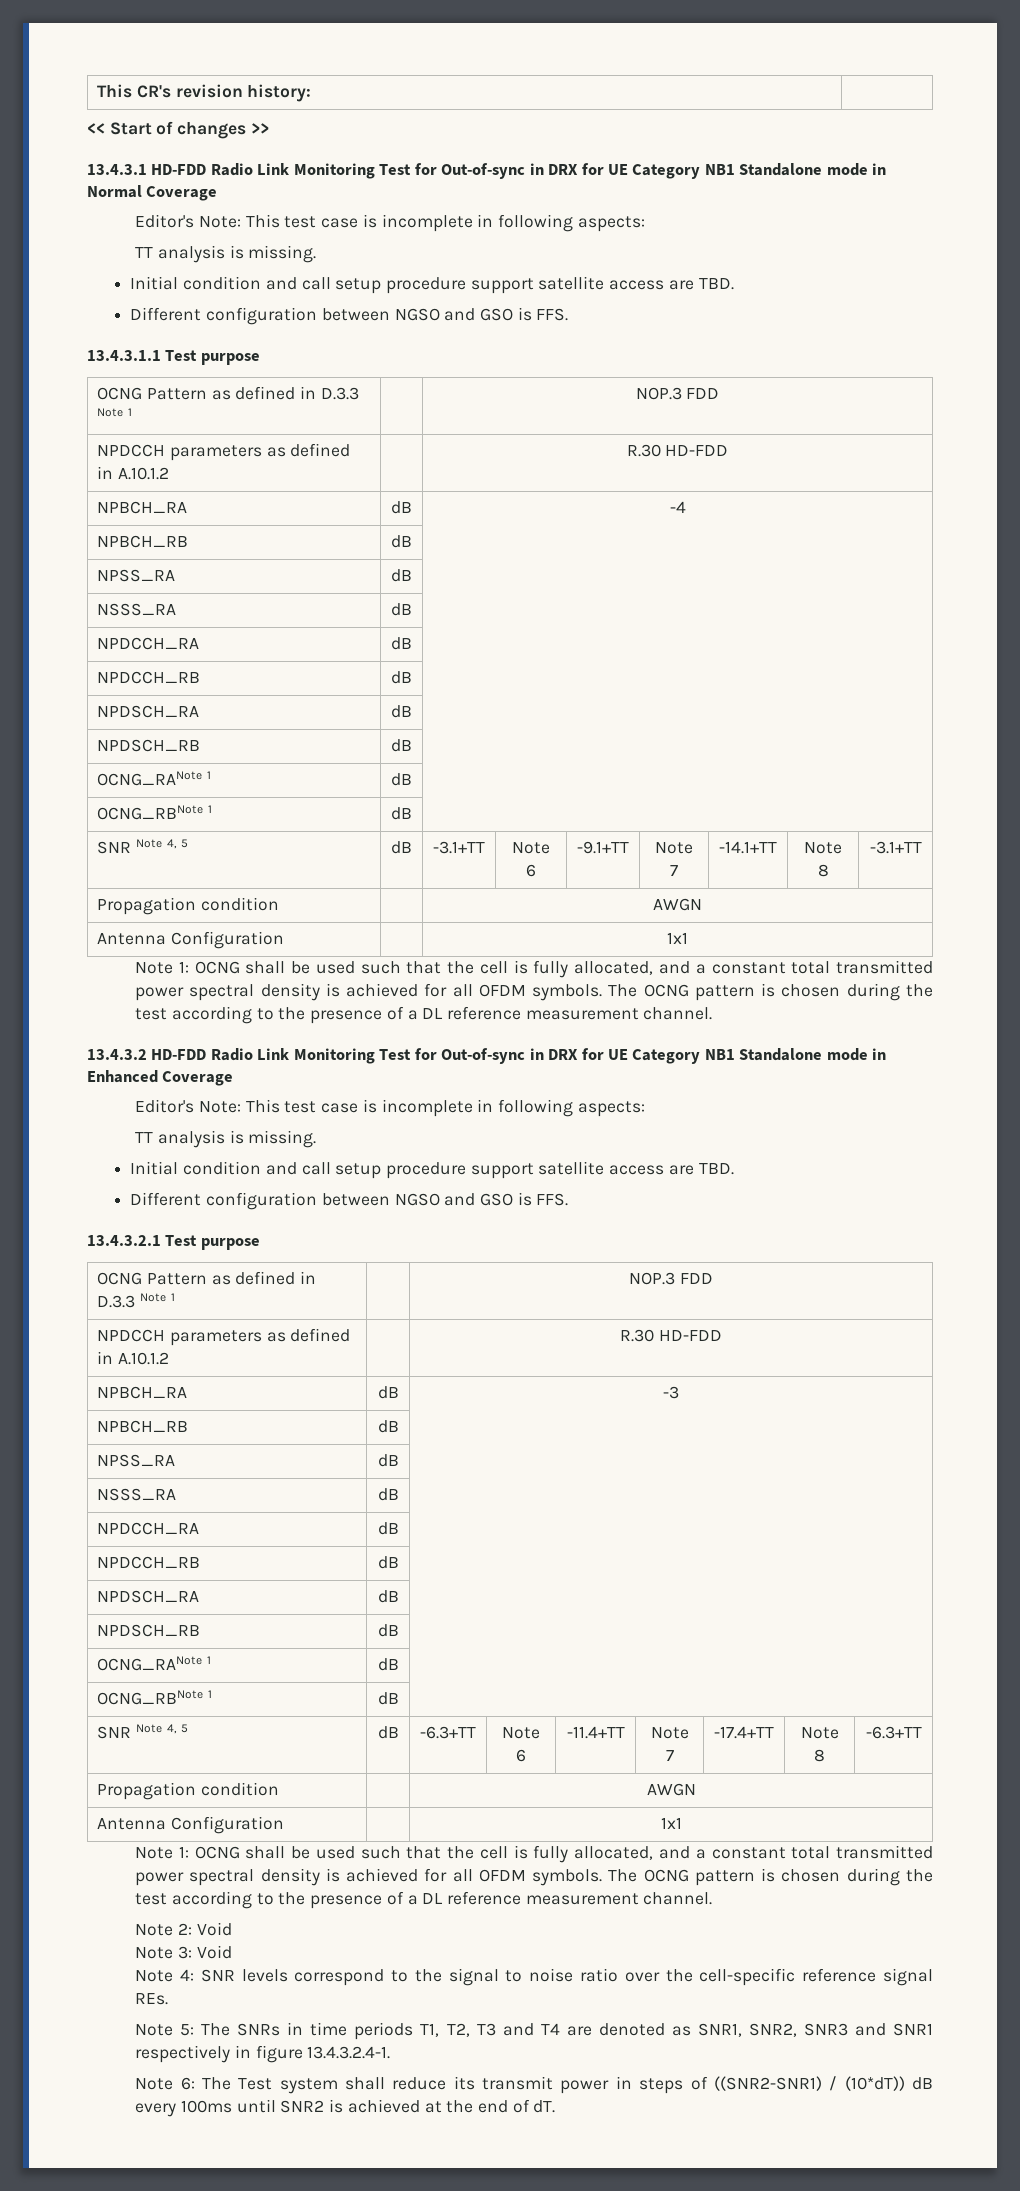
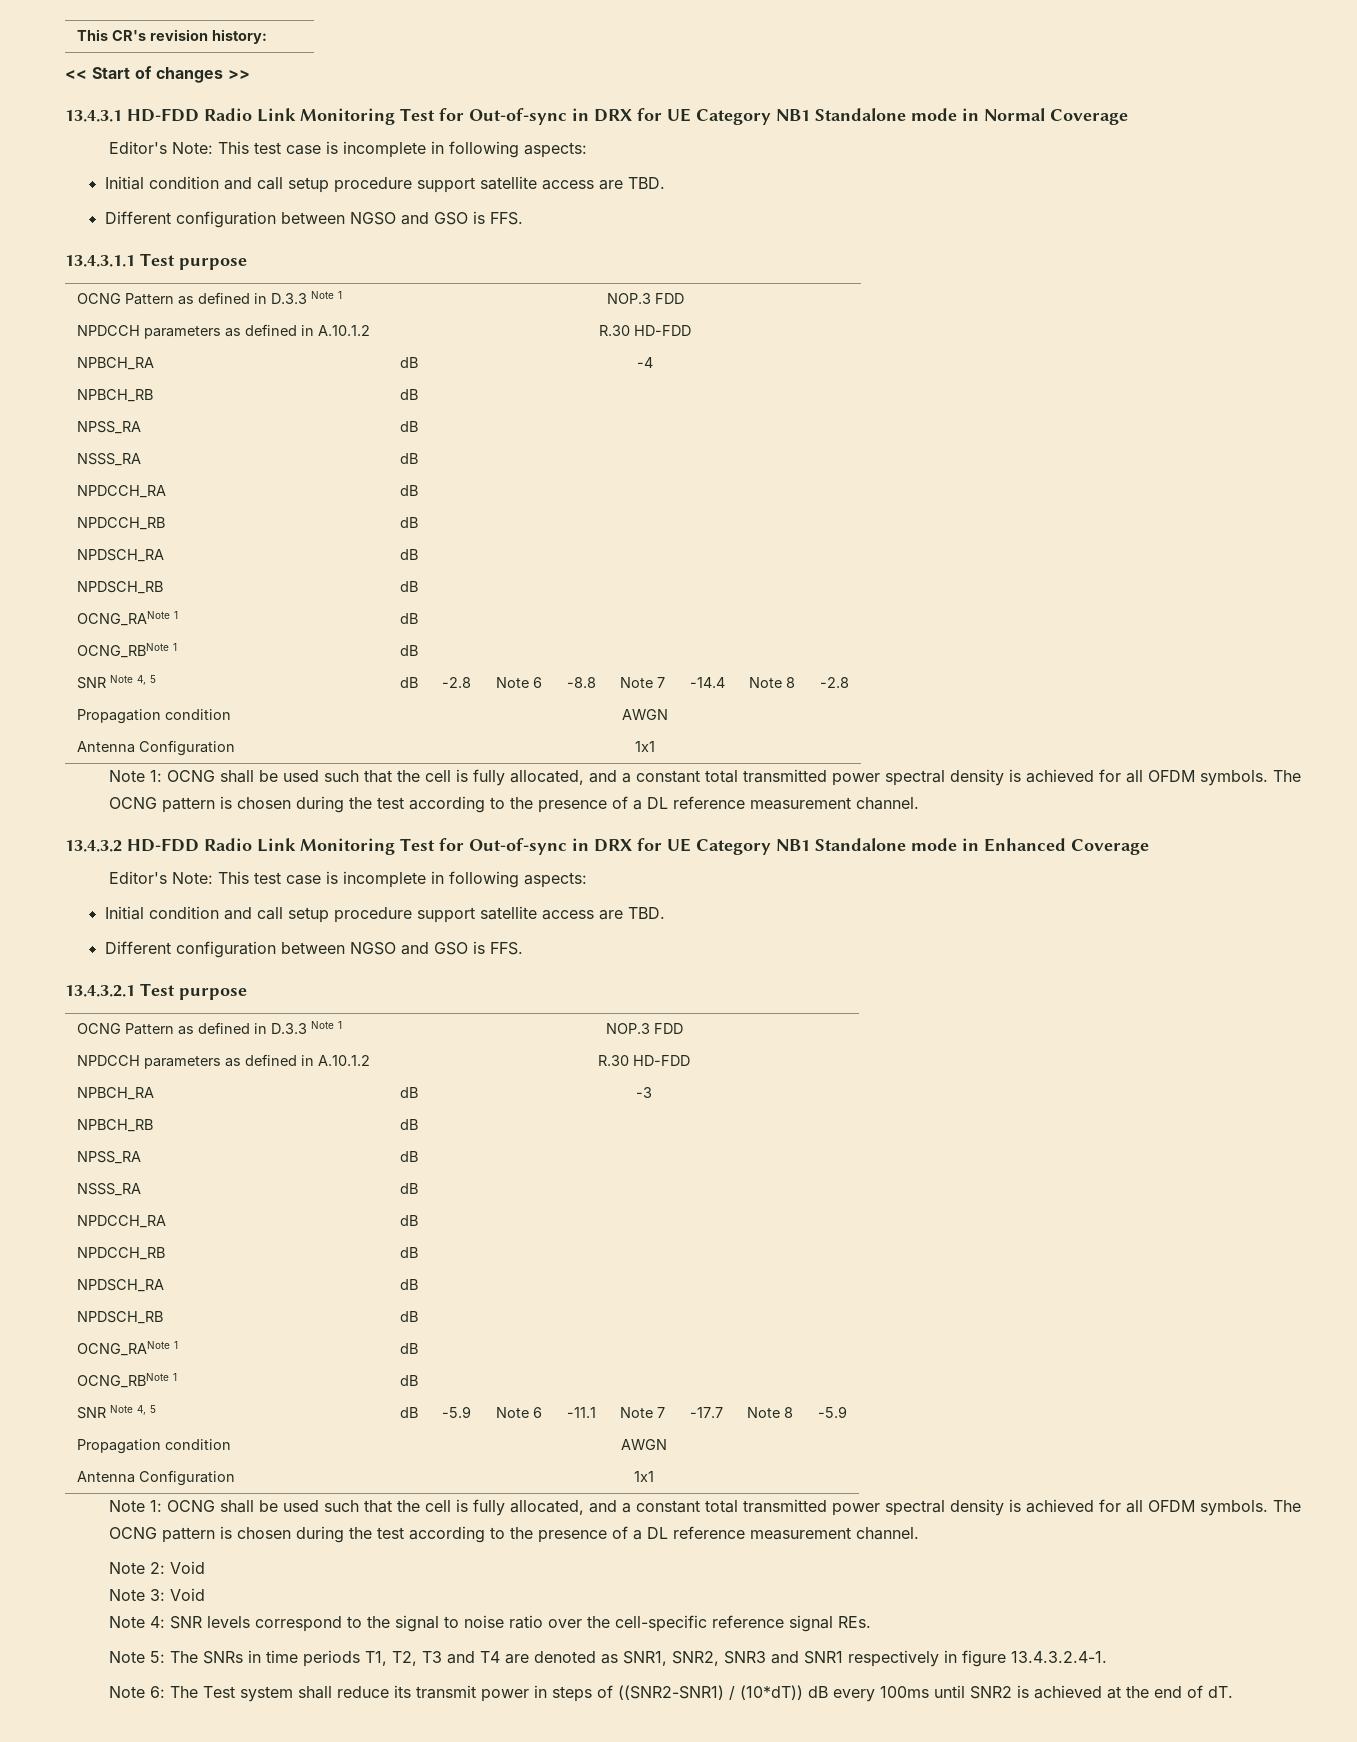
[135,245,317,263] // TT analysis is missing. -> (587, 150) none
[433,841,485,854] [512,842,550,854] [526,864,536,877] [577,841,629,854] [655,842,693,854] [670,865,678,876] [719,841,777,854] [804,842,842,854] [817,864,829,877] [869,841,922,854] -3.1+TT | Note 6 | -9.1+TT | Note 7 | -14.1+TT | Note 8 | -3.1+TT -> [441,677,471,688] [495,677,542,688] [566,677,596,688] [620,677,665,688] [689,677,725,688] [749,677,795,688] [819,677,849,688] -2.8 | Note 6 | -8.8 | Note 7 | -14.4 | Note 8 | -2.8
[135,1130,317,1148] // TT analysis is missing. -> (587, 880) none
[420,1726,476,1739] [502,1727,540,1739] [516,1749,526,1762] [566,1726,625,1739] [650,1727,689,1739] [665,1750,674,1761] [714,1726,774,1739] [800,1727,839,1739] [814,1749,825,1762] [865,1726,922,1739] -6.3+TT | Note 6 | -11.4+TT | Note 7 | -17.4+TT | Note 8 | -6.3+TT -> [441,1406,471,1418] [495,1407,542,1418] [566,1407,596,1418] [620,1407,665,1418] [689,1407,723,1418] [747,1407,793,1418] [817,1406,847,1418] -5.9 | Note 6 | -11.1 | Note 7 | -17.7 | Note 8 | -5.9

